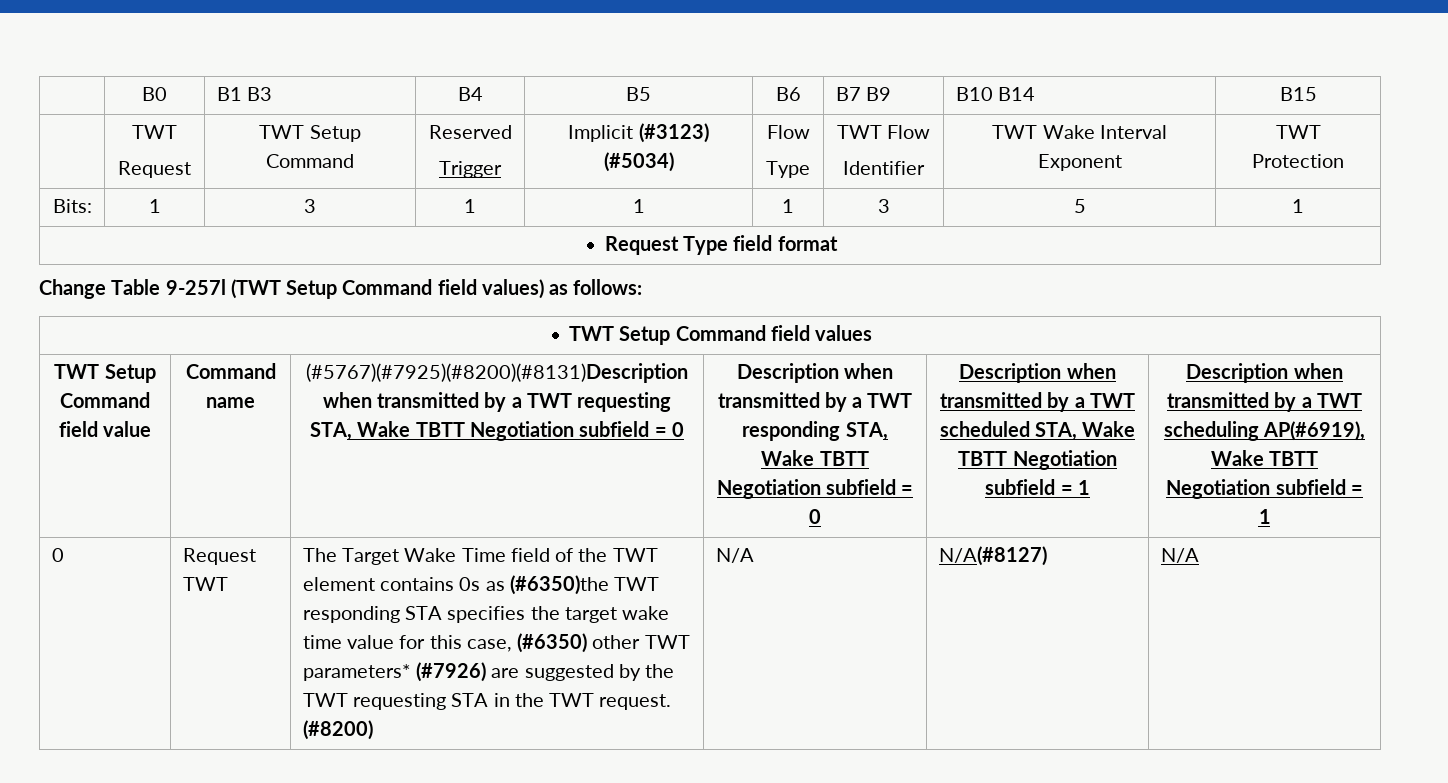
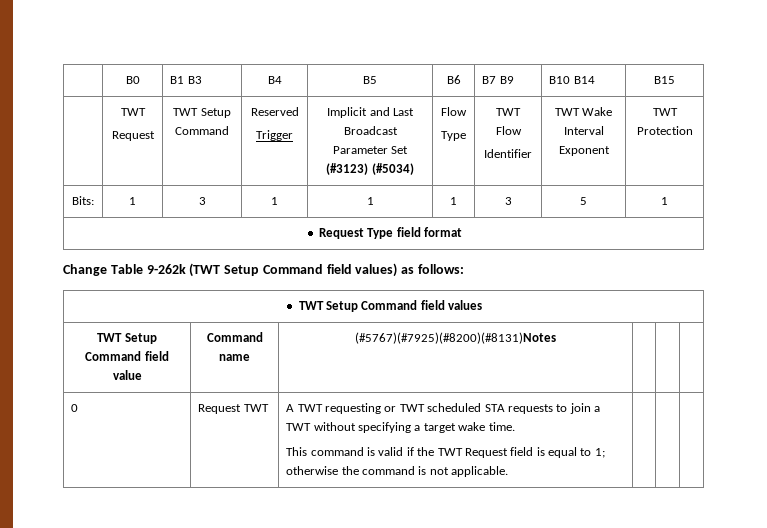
(634, 133) none -> [369,107,414,116] [343,126,398,135] [332,146,409,154] and Last Broadcast Parameter Set
[165,279,226,295] 9-257l -> [146,264,186,274] 9-262k
[306,363,688,383] [322,392,672,412] [310,421,684,441] [736,363,894,383] [717,392,913,412] [742,421,888,441] [761,450,869,466] [716,479,914,499] [809,509,821,524] [959,363,1116,383] [940,392,1135,412] [939,421,1136,441] [958,450,1117,470] [985,479,1090,495] [1186,363,1343,383] [1167,392,1362,412] [1163,421,1366,441] [1210,450,1319,466] [1166,479,1363,499] [1258,509,1271,524] [51,548,64,562] [182,548,256,565] [182,577,228,591] [302,548,658,565] [302,575,660,595] [302,606,670,623] [302,633,690,653] [302,662,675,682] [302,693,672,710] [302,720,373,740] [715,548,754,563] [938,546,1047,566] [1160,548,1199,563] (#5767)(#7925)(#8200)(#8131)Description when transmitted by a TWT requesting STA, Wake TBTT Negotiation subfield = 0 | Description when transmitted by a TWT responding STA, Wake TBTT Negotiation subfield = 0 | Description when transmitted by a TWT scheduled STA, Wake TBTT Negotiation subfield = 1 | Description when transmitted by a TWT scheduling AP(#6919), Wake TBTT Negotiation subfield = 1 // 0 | Request TWT | The Target Wake Time field of the TWT element contains 0s as (#6350)the TWT responding STA specifies the target wake time value for this case, (#6350) other TWT parameters* (#7926) are suggested by the TWT requesting STA in the TWT request. (#8200) | N/A | N/A(#8127) | N/A -> [355,332,556,344] [71,404,79,412] [198,404,269,414] [286,403,601,414] [286,422,515,433] [286,447,605,458] [286,466,509,477] (#5767)(#7925)(#8200)(#8131)Notes | | | // 0 | Request TWT | A TWT requesting or TWT scheduled STA requests to join a TWT without specifying a target wake time. // This command is valid if the TWT Request field is equal to 1; otherwise the command is not applicable. | | |

